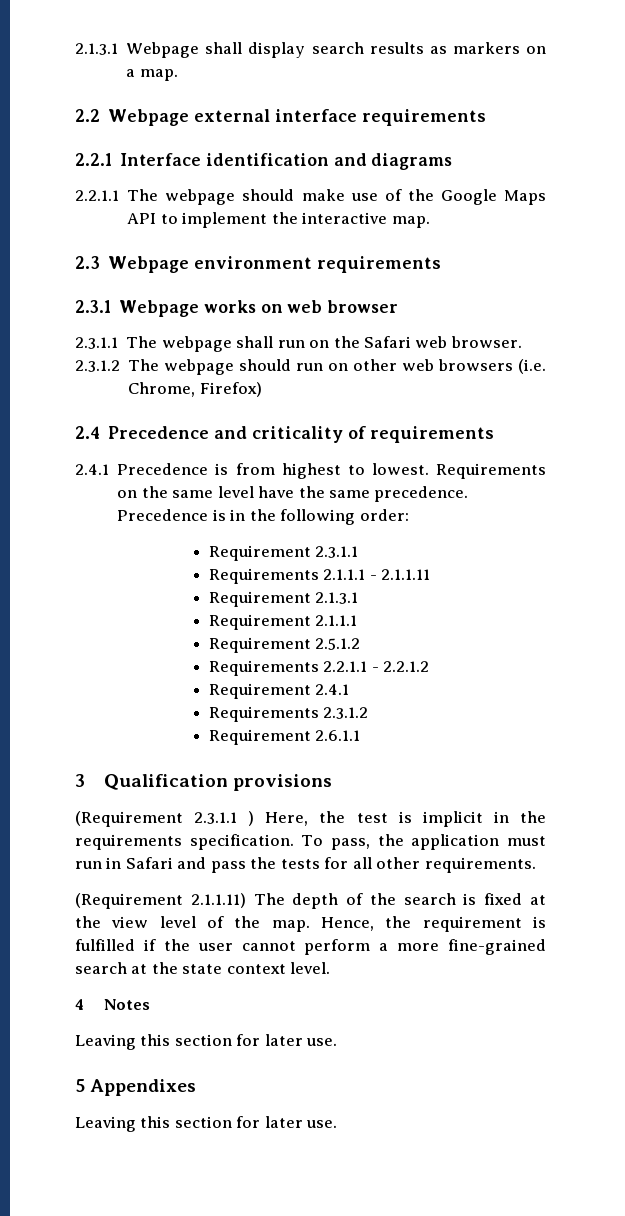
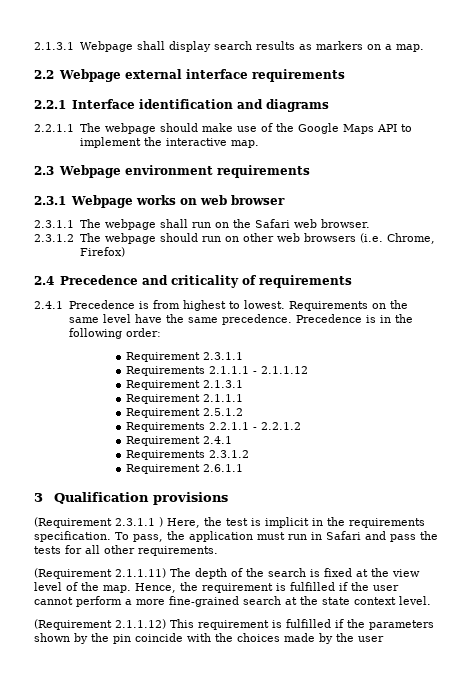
[381,569,431,580] 2.1.1.11 -> [261,366,309,374] 2.1.1.12
[75,999,150,1010] [75,1034,338,1050] [75,1079,197,1096] [75,1116,338,1132] 4 Notes // Leaving this section for later use. // 5 Appendixes // Leaving this section for later use. -> [34,619,434,630] [34,633,384,644] (Requirement 2.1.1.12) This requirement is fulfilled if the parameters shown by the pin coincide with the choices made by the user

